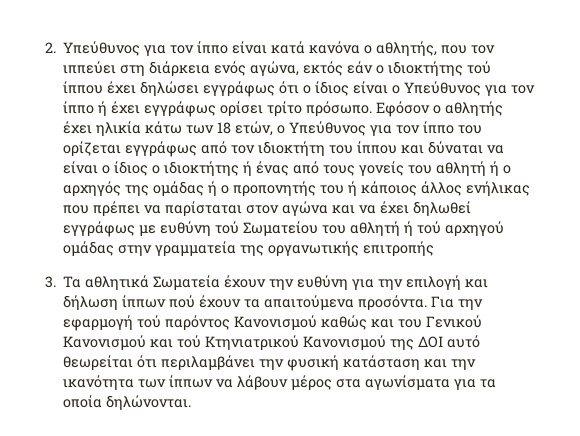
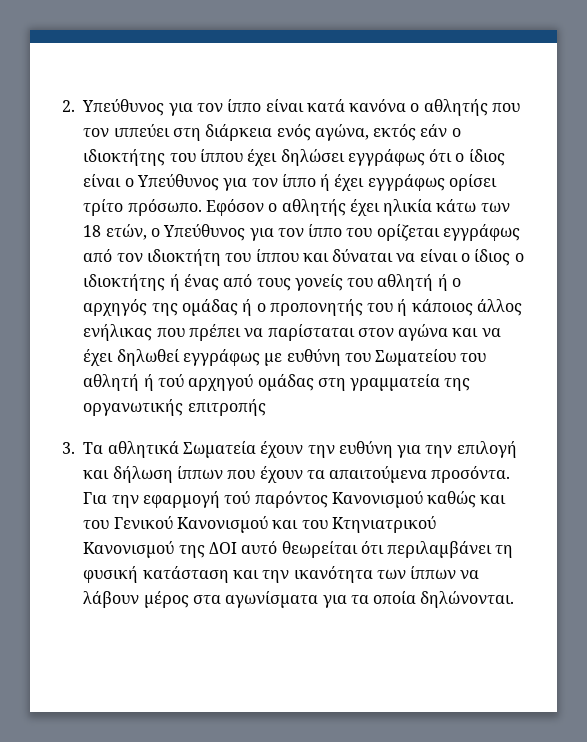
[376,41,438,56] αθλητής, -> [423,99,488,116] αθλητής
[467,61,492,74] τού -> [169,153,196,162] του
[215,221,240,234] τού -> [344,353,371,362] του
[118,245,153,256] στην -> [317,378,346,391] στη
[169,295,196,308] πού -> [227,470,256,479] που
[177,335,202,348] τού -> [301,520,328,529] του
[259,359,285,370] την -> [495,545,514,558] τη

